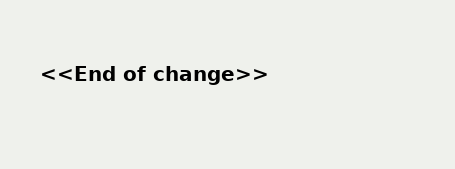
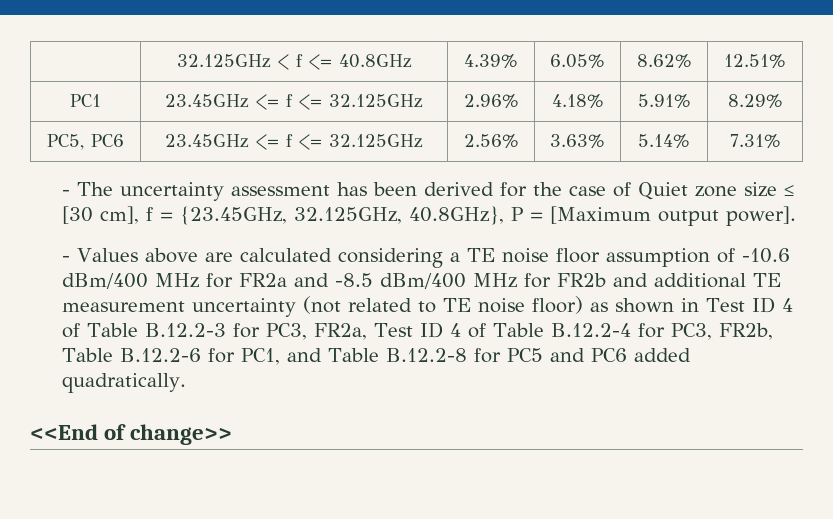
(40, 73) none -> [176,54,412,70] [464,54,518,68] [550,54,605,68] [636,54,692,68] [724,54,786,68] [70,94,101,107] [165,94,423,110] [463,94,519,108] [551,94,604,108] [637,94,691,108] [727,94,783,108] [47,134,124,150] [165,134,423,150] [463,134,519,148] [550,134,605,148] [638,134,690,148] [729,134,781,148] [62,182,795,201] [62,206,797,226] [62,248,791,268] [62,273,782,289] [62,296,794,317] [62,322,774,340] [62,348,692,365] [62,373,187,393] | 32.125GHz < f <= 40.8GHz | 4.39% | 6.05% | 8.62% | 12.51% // PC1 | 23.45GHz <= f <= 32.125GHz | 2.96% | 4.18% | 5.91% | 8.29% // PC5, PC6 | 23.45GHz <= f <= 32.125GHz | 2.56% | 3.63% | 5.14% | 7.31% // - The uncertainty assessment has been derived for the case of Quiet zone size ≤ [30 cm], f = {23.45GHz, 32.125GHz, 40.8GHz}, P = [Maximum output power]. // - Values above are calculated considering a TE noise floor assumption of -10.6 dBm/400 MHz for FR2a and -8.5 dBm/400 MHz for FR2b and additional TE measurement uncertainty (not related to TE noise floor) as shown in Test ID 4 of Table B.12.2-3 for PC3, FR2a, Test ID 4 of Table B.12.2-4 for PC3, FR2b, Table B.12.2-6 for PC1, and Table B.12.2-8 for PC5 and PC6 added quadratically. //

